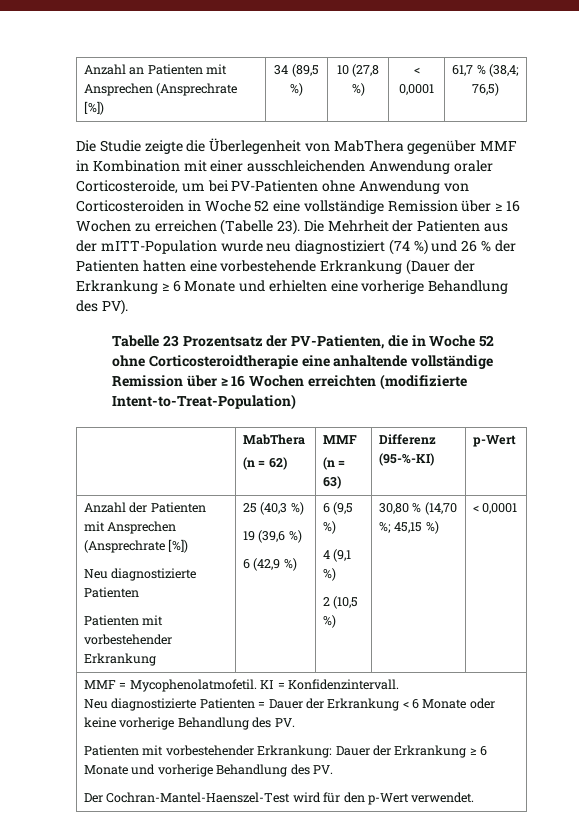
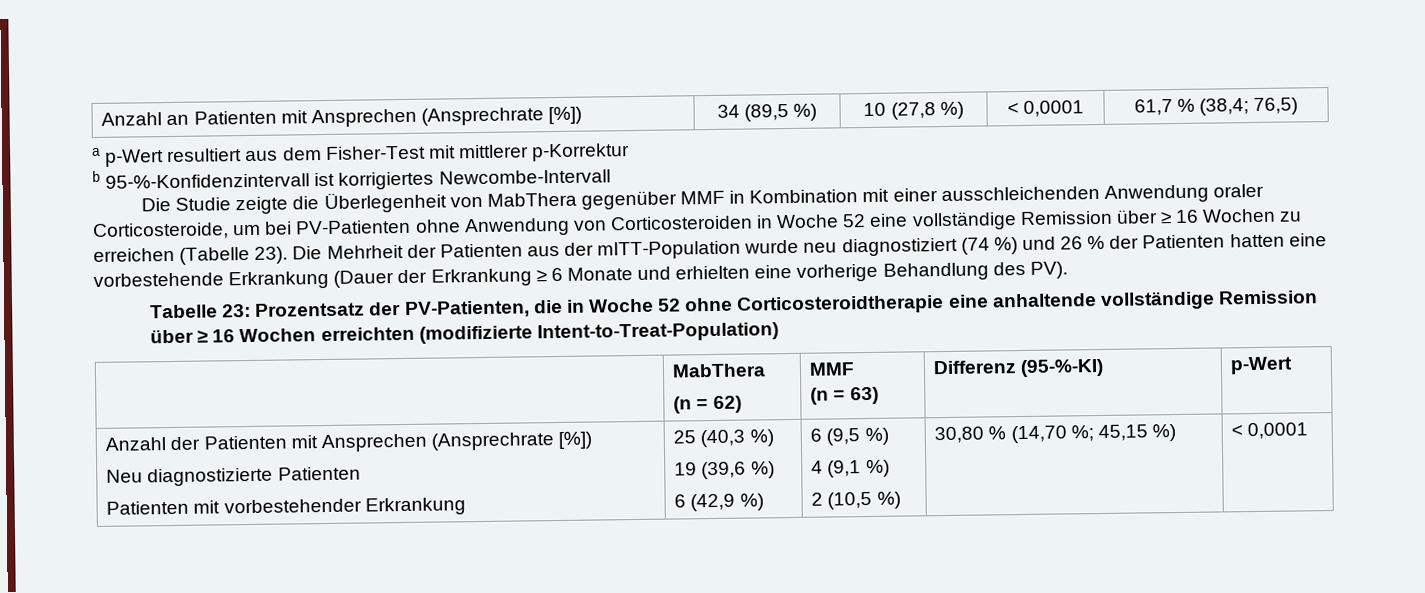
(499, 89) none -> [92,143,631,167] [92,169,611,190] // a p-Wert resultiert aus dem Fisher-Test mit mittlerer p-Korrektur // b 95-%-Konfidenzintervall ist korrigiertes Newcombe-Intervall
[162,335,179,347] 23 -> [222,303,252,318] 23:
[84,679,399,692] [84,698,495,711] [84,717,295,730] [84,745,488,758] [84,764,333,777] [84,792,475,805] // MMF = Mycophenolatmofetil. KI = Konfidenzintervall. // Neu diagnostizierte Patienten = Dauer der Erkrankung < 6 Monate oder keine vorherige Behandlung des PV. // Patienten mit vorbestehender Erkrankung: Dauer der Erkrankung ≥ 6 Monate und vorherige Behandlung des PV. // Der Cochran-Mantel-Haenszel-Test wird für den p-Wert verwendet. -> (1309, 431) none

